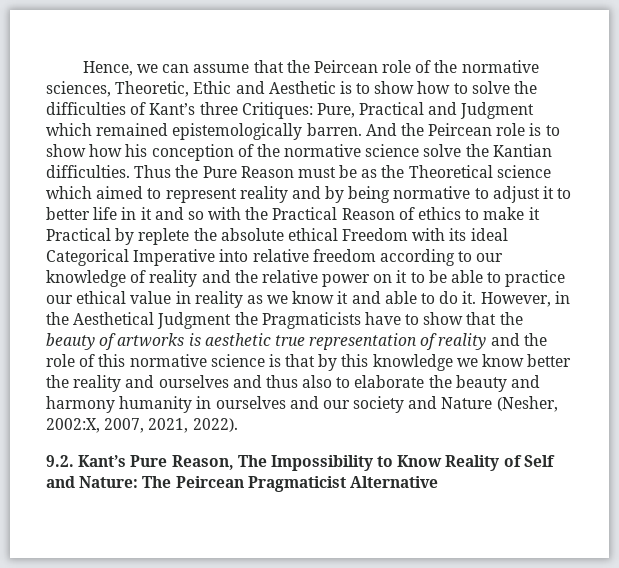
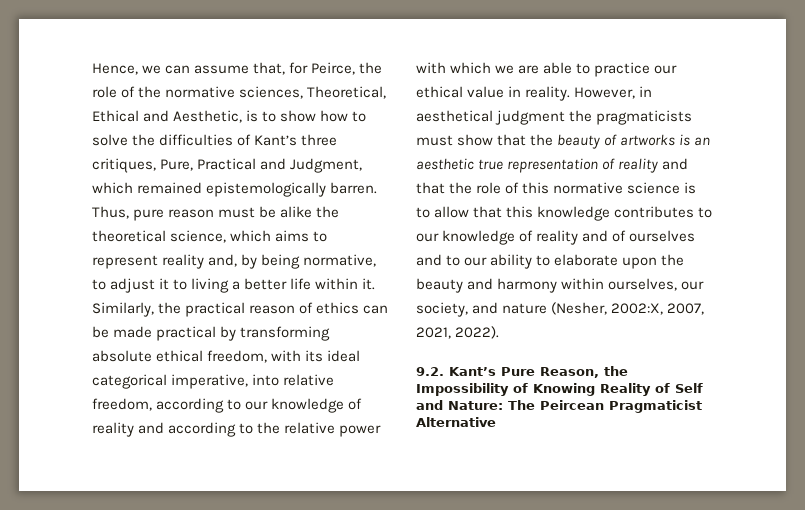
[253,60,378,73] that the Peircean -> [253,62,383,75] that, for Peirce, the
[115,81,336,97] Theoretic, Ethic and Aesthetic -> [307,86,387,99] [92,110,243,123] Theoretical, Ethical and Aesthetic,
[241,102,313,119] Critiques: -> [92,158,156,173] critiques,
[460,102,535,119] Judgment -> [290,158,363,173] Judgment,
[365,123,560,136] [46,144,552,161] [46,165,551,178] [46,186,144,199] And the Peircean role is to show how his conception of the normative science solve the Kantian difficulties. Thus the Pure Reason must be as the Theoretical science which aimed -> [92,206,340,221] [92,230,310,243] Thus, pure reason must be alike the theoretical science, which aims
[291,186,321,199] and -> [208,254,238,267] and,
[393,186,471,199] normative -> [303,254,377,267] normative,
[46,207,540,220] [46,228,217,245] better life in it and so with the Practical Reason of ethics to make it Practical by replete the -> [191,278,376,293] [92,302,389,317] [92,326,331,341] living a better life within it. Similarly, the practical reason of ethics can be made practical by transforming
[342,228,409,241] Freedom -> [207,350,268,363] freedom,
[46,249,216,266] Categorical Imperative -> [92,374,249,389] categorical imperative,
[312,249,376,262] freedom -> [92,398,152,411] freedom,
(231, 276) none -> [168,422,254,437] according to
[373,270,447,283] on it to be -> [416,62,540,74] with which we are
[194,291,570,308] [46,312,420,329] reality as we know it and able to do it. However, in the Aesthetical Judgment the Pragmaticists have to -> [525,86,653,101] [416,110,693,125] [416,135,453,146] reality. However, in aesthetical judgment the pragmaticists must
(201, 339) none -> [694,137,711,146] an
(520, 339) none -> [416,182,445,194] that
[285,354,572,371] [46,375,333,392] that by this knowledge we know better the reality and ourselves and thus also -> [416,206,713,221] [416,230,696,245] [416,254,533,269] to allow that this knowledge contributes to our knowledge of reality and of ourselves and to our ability
(425, 381) none -> [622,257,658,269] upon
[119,396,493,413] humanity in ourselves and our society and Nature -> [561,278,705,291] [416,302,548,317] within ourselves, our society, and nature
[237,455,443,471] The Impossibility to Know -> [604,366,628,376] [416,383,595,396] the Impossibility of Knowing

